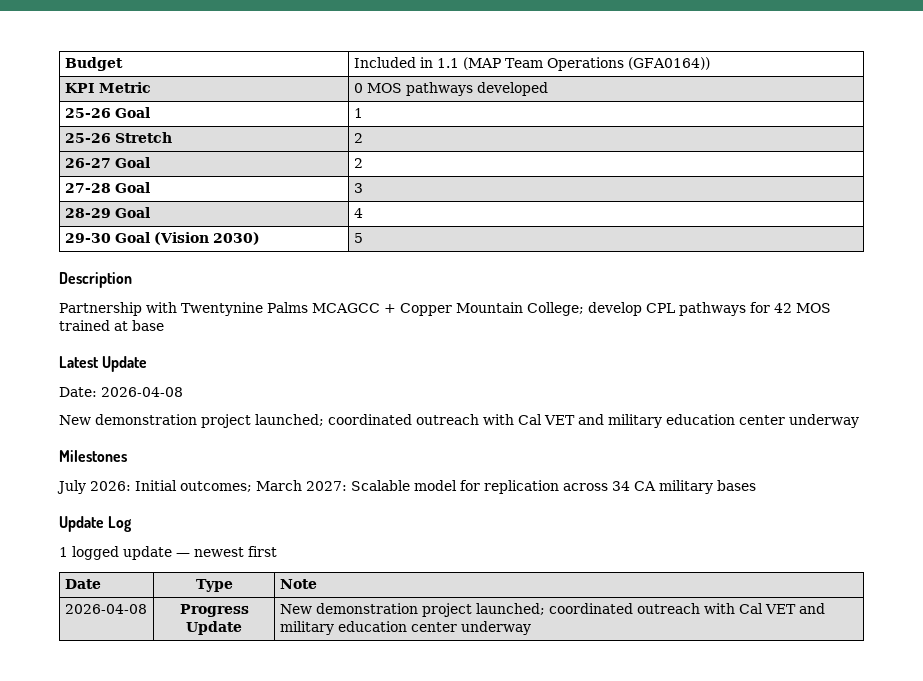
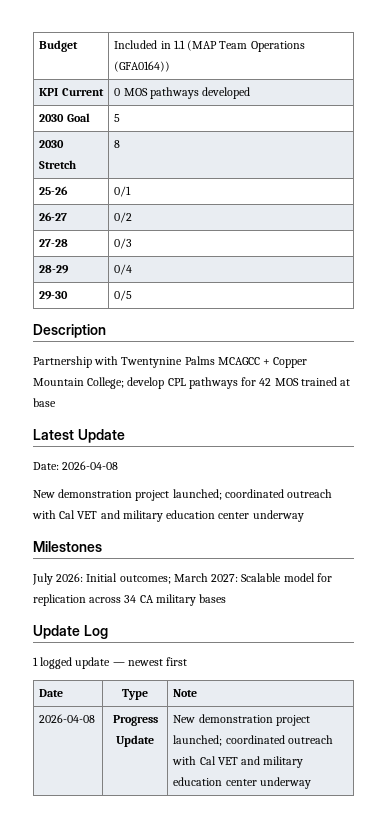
[98,82,151,93] Metric -> [61,88,104,96] Current
[64,107,150,118] [353,108,363,118] [64,132,172,143] [353,133,363,143] 25-26 Goal | 1 // 25-26 Stretch | 2 -> [39,113,90,122] [114,114,121,122] [39,140,65,148] [39,160,77,169] [114,140,121,148] [39,186,69,195] [114,186,132,197] 2030 Goal | 5 // 2030 Stretch | 8 // 25-26 | 0/1
[114,157,150,168] [353,158,363,168] Goal | 2 -> [114,212,133,223] | 0/2
[114,182,150,193] [353,183,363,193] Goal | 3 -> [114,238,133,249] | 0/3
[114,207,150,218] [353,208,363,218] Goal | 4 -> [114,264,133,275] | 0/4
[114,232,260,245] [353,233,363,243] Goal (Vision 2030) | 5 -> [114,290,133,301] | 0/5

